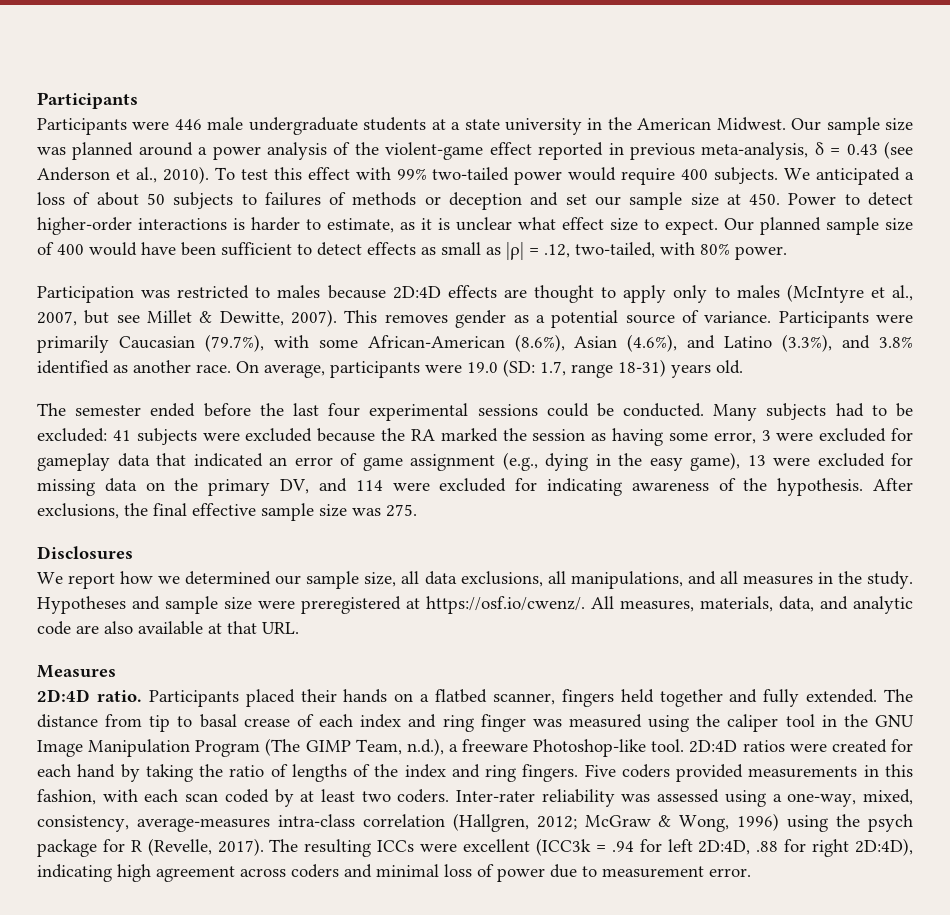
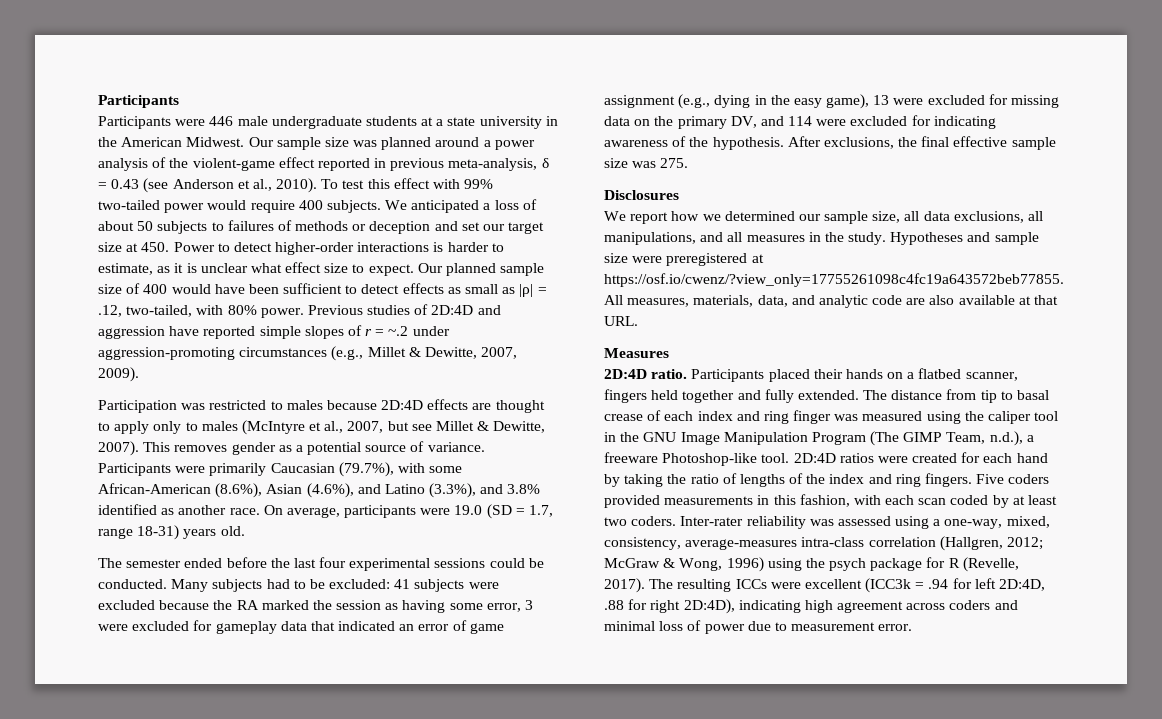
[629,192,683,210] sample -> [508,222,545,234] target
(787, 253) none -> [307,304,501,315] [98,325,450,339] [98,346,518,361] [98,367,139,382] Previous studies of 2D:4D and aggression have reported simple slopes of r = ~.2 under aggression-promoting circumstances (e.g., Millet & Dewitte, 2007, 2009).
[503,359,535,377] (SD: -> [486,504,525,519] (SD =
[426,596,585,614] https://osf.io/cwenz/. -> [604,273,1064,287] https://osf.io/cwenz/?view_only=17755261098c4fc19a643572beb77855.

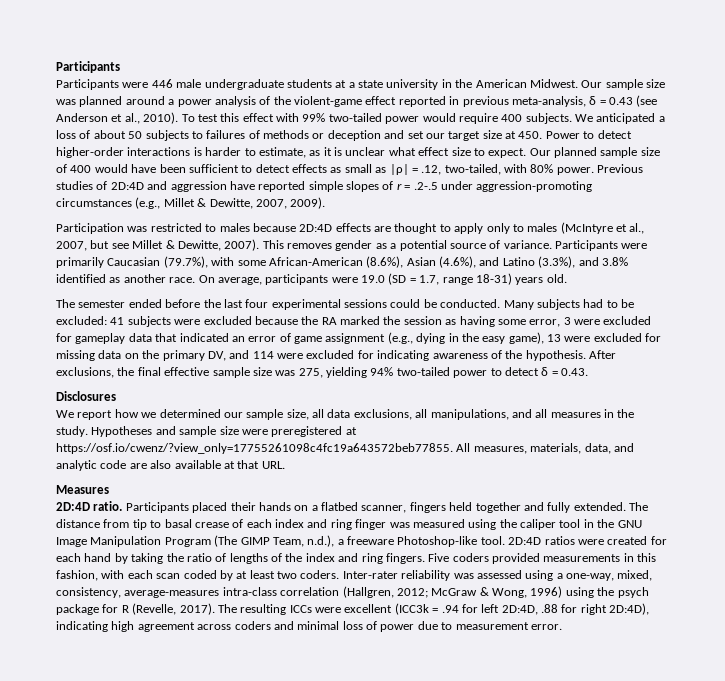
[388,326,409,336] ~.2 -> [413,182,438,190] .2-.5
[660,158,689,168] 275. -> [298,367,588,378] 275, yielding 94% two-tailed power to detect δ = 0.43.

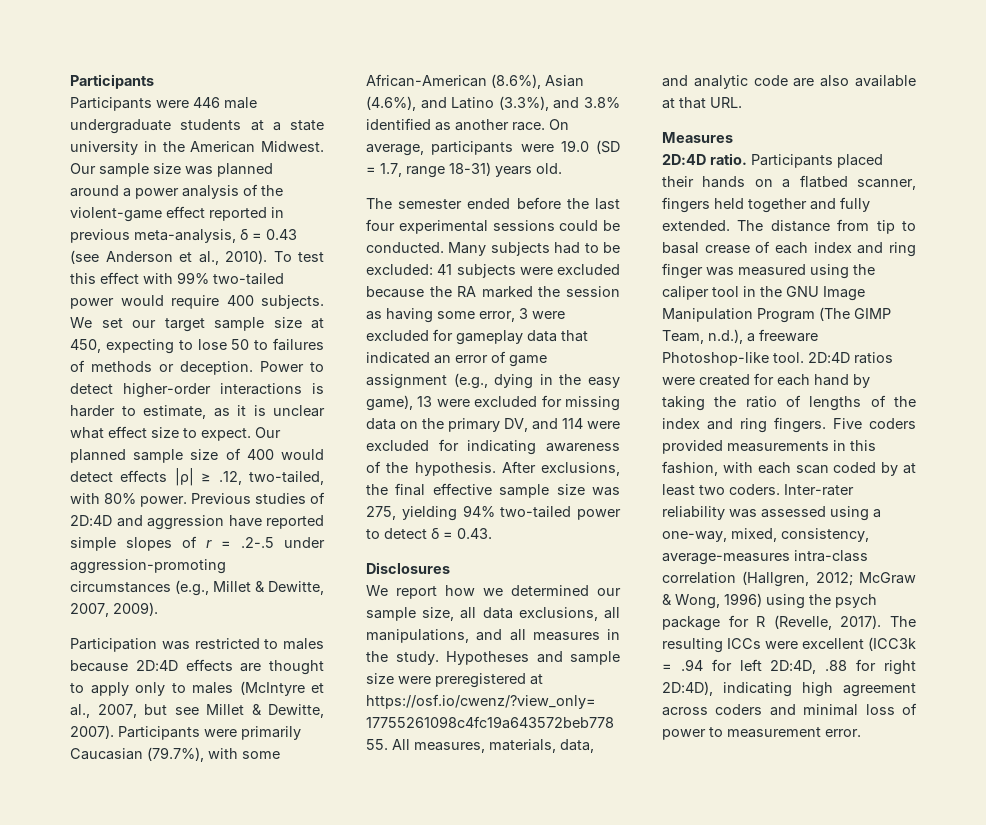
[596,113,665,124] [56,130,189,141] anticipated a loss of about 50 subjects -> [101,317,324,332] [70,339,250,354] set our target sample size at 450, expecting to lose 50
[327,130,543,141] deception and set our target size at 450. -> [180,361,253,375] deception.
[131,164,418,175] have been sufficient to detect effects as small as |ρ| = -> [70,468,212,486] detect effects |ρ| ≥
[262,240,552,251] This removes gender as a potential source of variance. -> (114, 732) none
[417,621,438,630] due -> (706, 734) none

